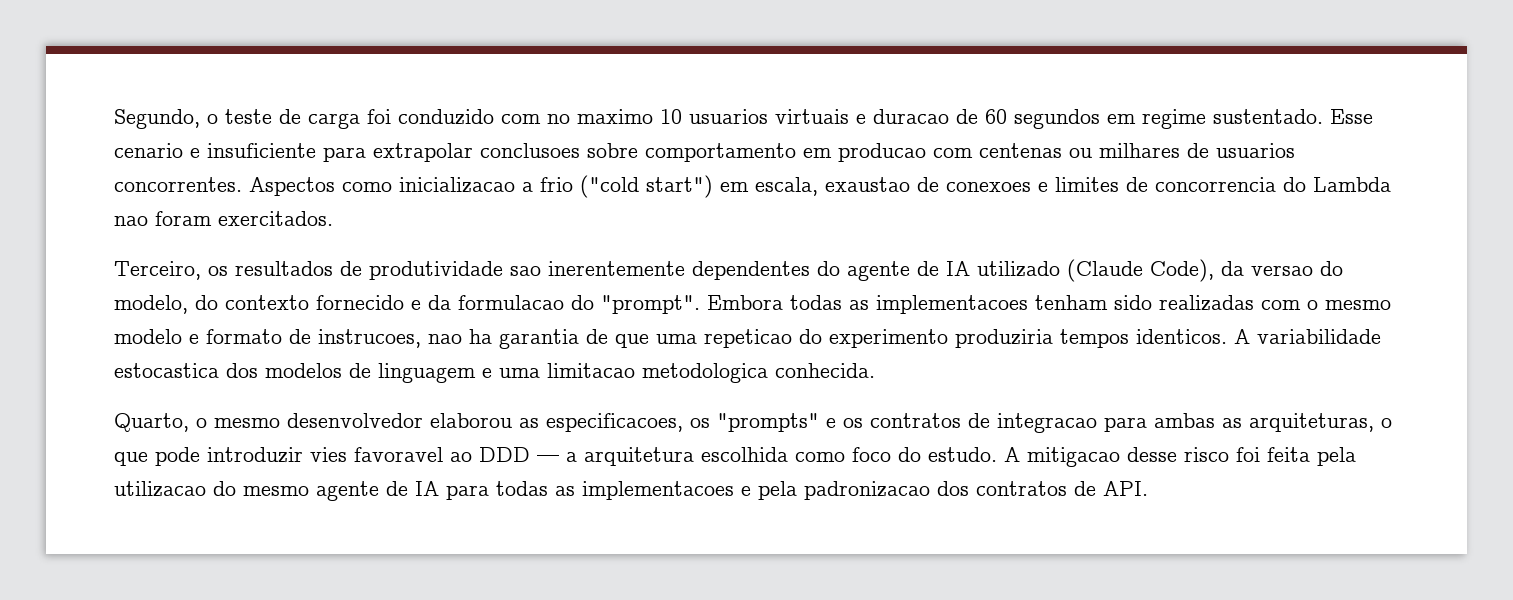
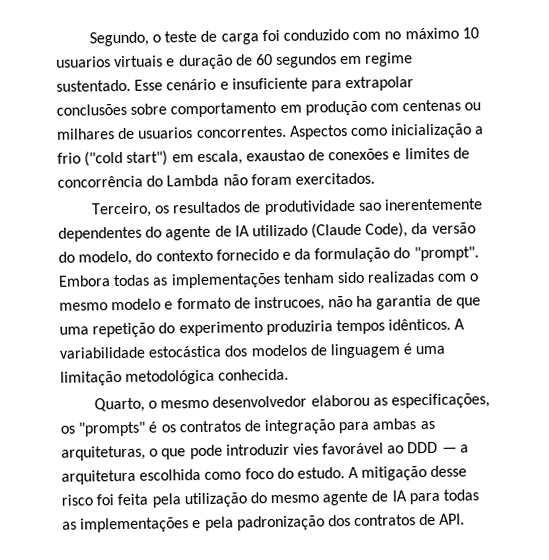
[577,109,653,124] maximo -> [404,27,459,40] máximo
[873,109,949,124] duracao -> [178,54,233,70] duração
[114,143,183,158] cenario -> [166,78,217,91] cenário
[480,143,580,158] conclusoes -> [56,103,127,116] conclusões
[838,143,926,162] producao -> [304,100,367,116] produção
[399,177,515,193] inicializacao -> [390,123,473,139] inicialização
[946,182,1031,192] conexoes -> [328,148,390,161] conexões
[1155,177,1276,192] concorrencia -> [57,175,143,188] concorrência
[114,216,148,226] nao -> [222,174,248,186] não
[1251,265,1313,276] versao -> [431,222,476,234] versão
[458,295,564,310] formulacao -> [314,247,391,263] formulação
[876,295,1028,314] implementacoes -> [170,272,281,289] implementações
[428,334,462,344] nao -> [328,295,354,308] não
[704,329,792,348] repeticao -> [92,322,156,338] repetição
[1136,329,1227,344] identicos. -> [388,318,452,331] idênticos.
[114,363,219,378] estocastica -> [148,345,222,358] estocástica
[482,363,768,383] e uma limitacao metodologica -> [403,343,446,355] [60,369,216,386] é uma limitação metodológica
[546,413,683,432] especificacoes, -> [390,393,490,409] especificações,
[826,418,836,428] e -> [148,421,158,433] é
[997,413,1097,433] integracao -> [264,419,337,435] integração
[354,447,443,462] favoravel -> [322,442,385,455] favorável
[1027,447,1120,467] mitigacao -> [361,466,428,481] mitigação
[114,481,206,497] utilizacao -> [183,492,247,508] utilização
[582,481,734,500] implementacoes -> [80,517,190,533] implementações
[804,481,930,500] padronizacao -> [236,515,325,531] padronização

